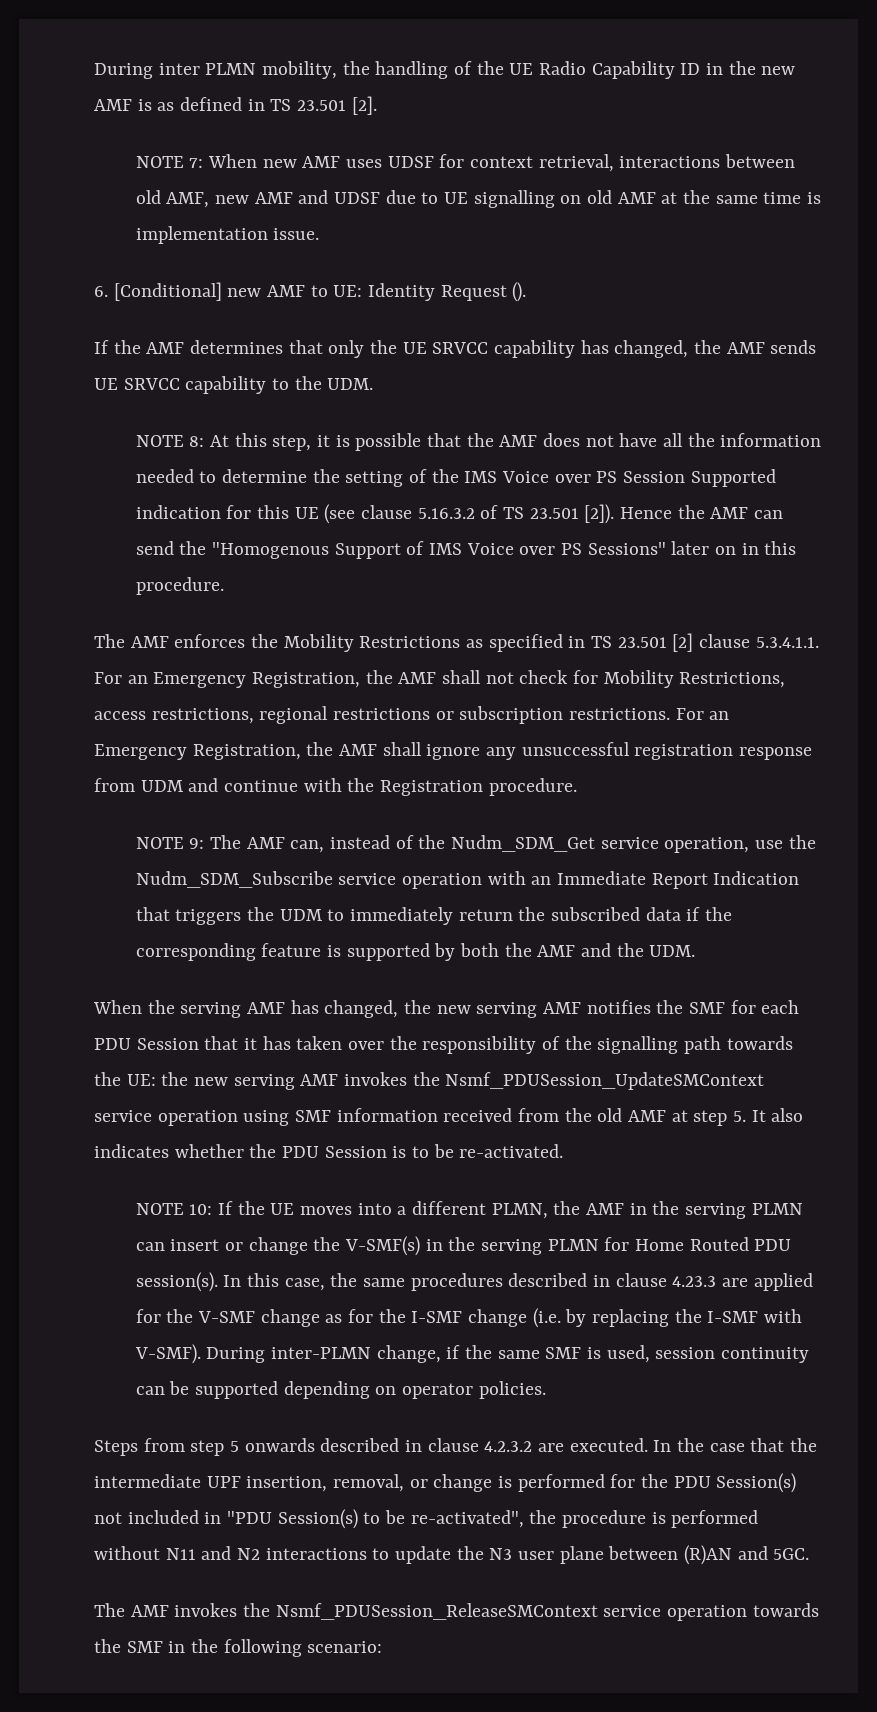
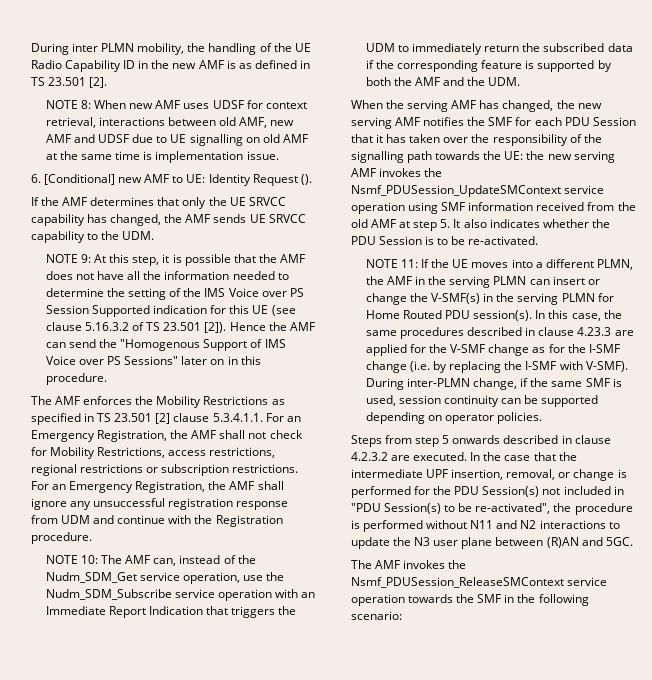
[189,158,204,168] 7: -> [80,100,91,109] 8:
[189,436,205,447] 8: -> [80,254,91,263] 9:
[189,838,205,849] 9: -> [80,555,98,564] 10:
[189,1204,213,1215] 10: -> [400,259,418,268] 11:

